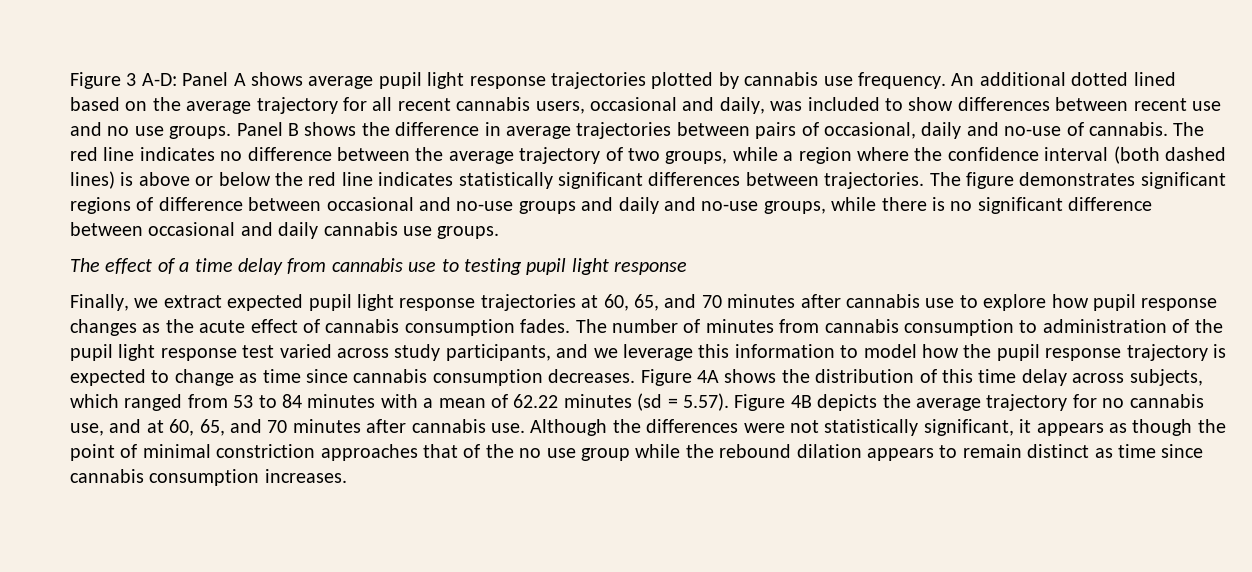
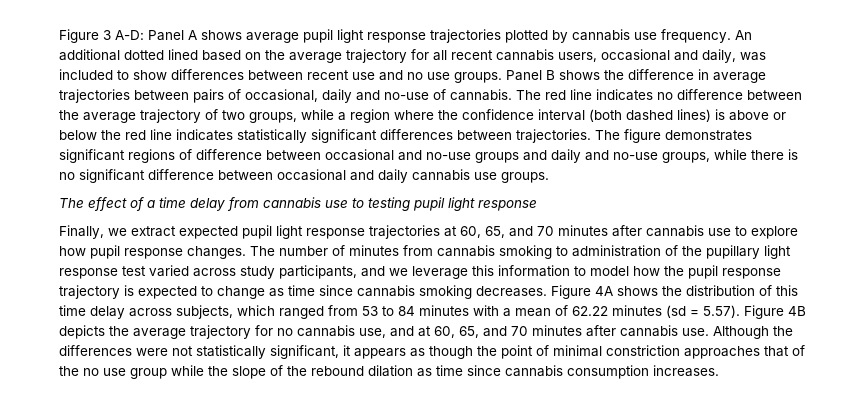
[70,319,571,336] changes as the acute effect of cannabis consumption fades. -> [187,246,246,259] changes.
[903,319,1014,336] consumption -> [499,245,552,259] smoking
[70,344,113,361] pupil -> [706,245,760,259] pupillary
[432,369,543,386] consumption -> [419,285,472,299] smoking
[719,444,1090,461] rebound dilation appears to remain distinct -> [232,365,413,379] slope of the rebound dilation

